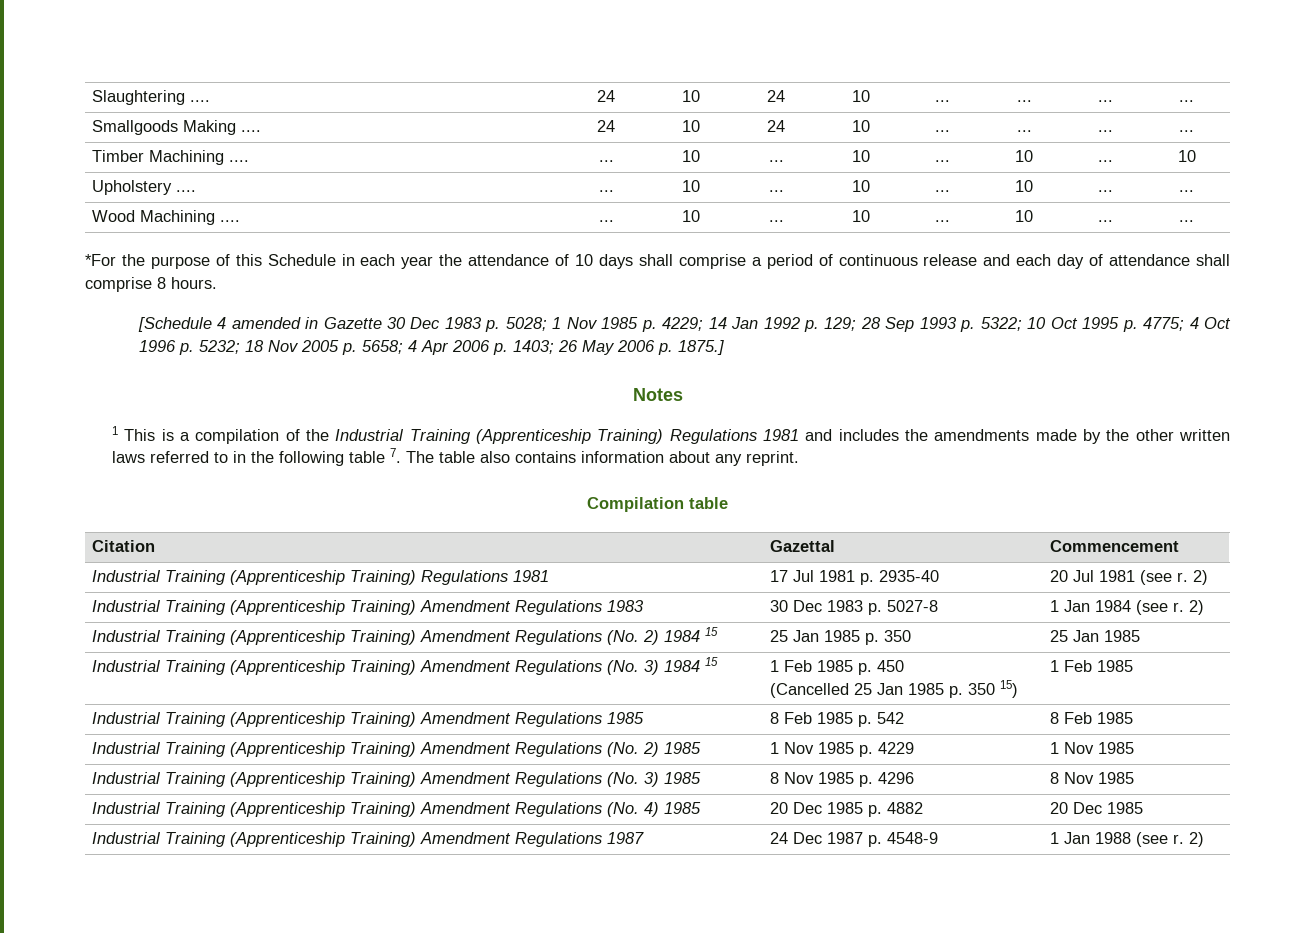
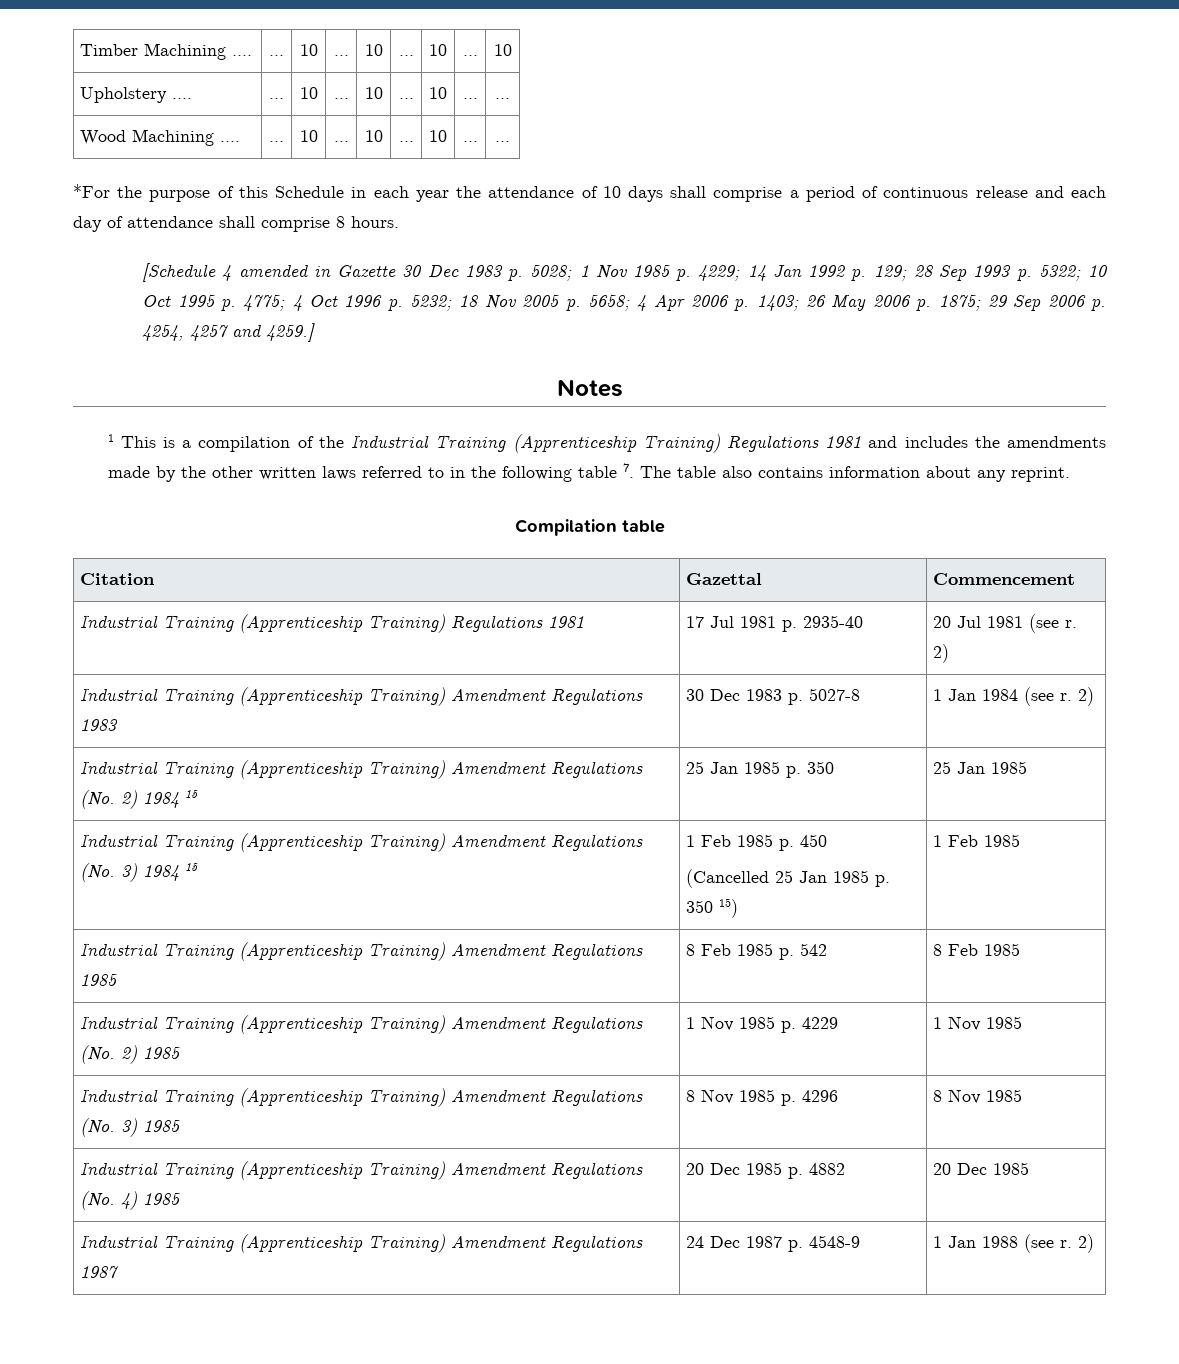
[92,90,211,105] [597,90,615,102] [681,90,700,102] [766,90,785,102] [851,90,870,102] [934,100,950,102] [1016,100,1032,102] [1097,100,1113,102] [1179,100,1194,102] [92,120,262,135] [597,120,615,132] [681,120,700,132] [766,120,785,132] [851,120,870,132] [934,130,950,132] [1016,130,1032,132] [1097,130,1113,132] [1179,130,1194,132] Slaughtering .... | 24 | 10 | 24 | 10 | ... | ... | ... | ... // Smallgoods Making .... | 24 | 10 | 24 | 10 | ... | ... | ... | ... // -> (80, 50) none
[677,340,724,355] 1875.] -> [938,295,1107,311] [142,323,316,342] 1875; 29 Sep 2006 p. 4254, 4257 and 4259.]

